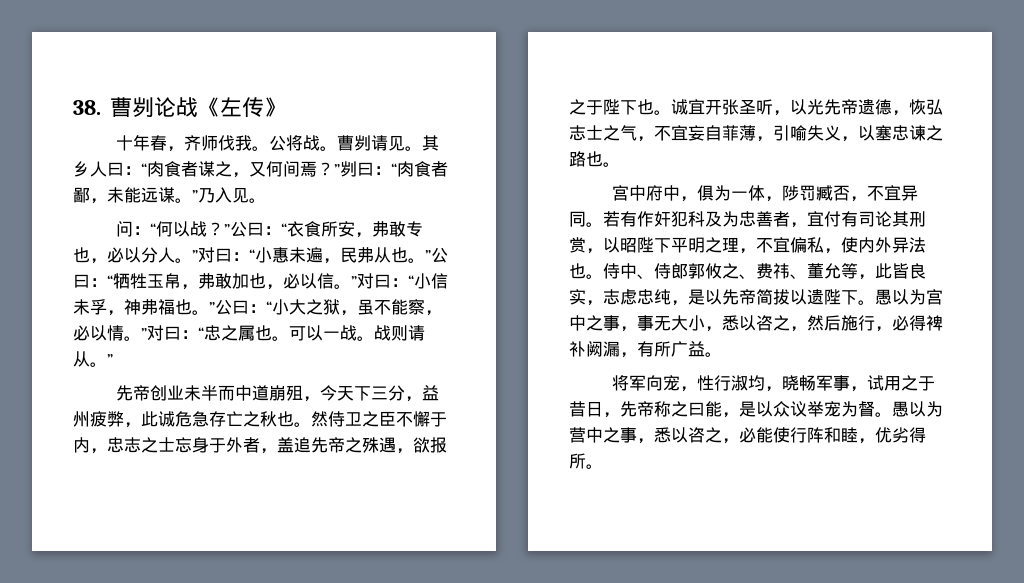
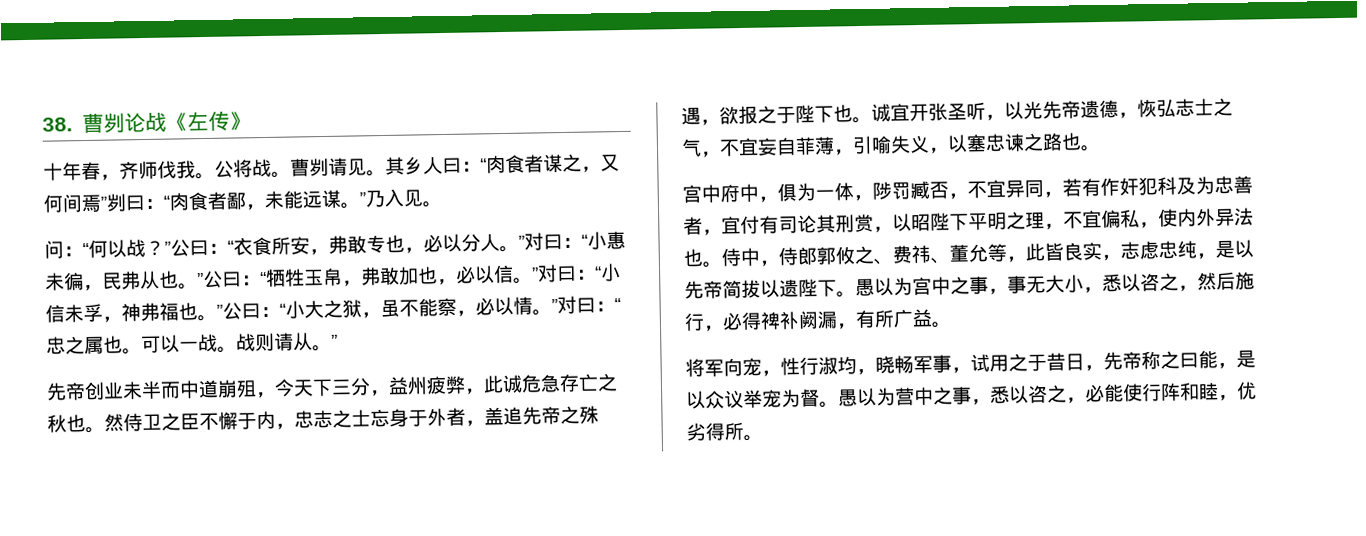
[317,162,334,176] ？ -> (101, 203) none
[306,247,323,263] 遍 -> [63,272,84,291] 徧
[586,222,603,227] 。 -> [1043,191,1063,198] ，
[637,274,654,279] 、 -> [759,260,779,267] ，

